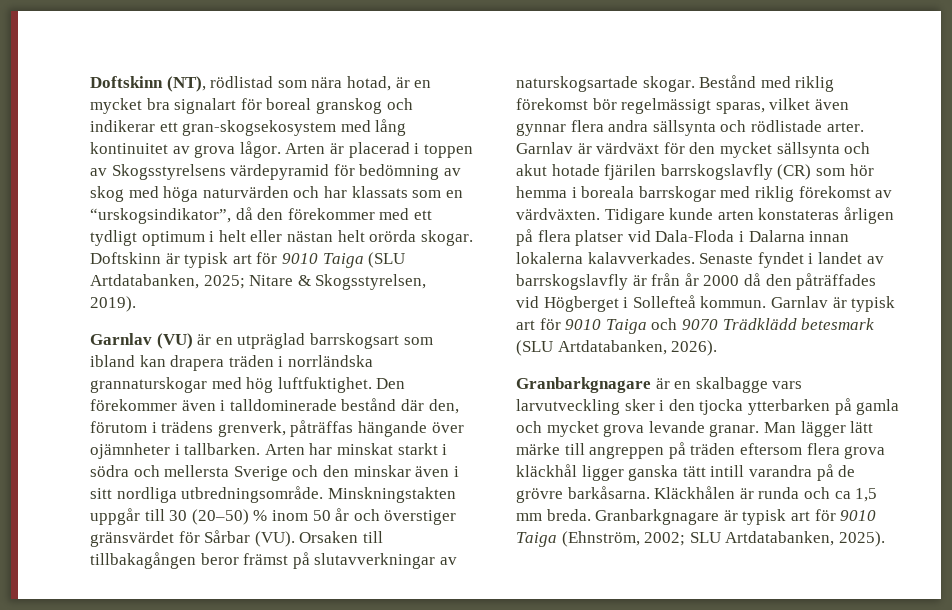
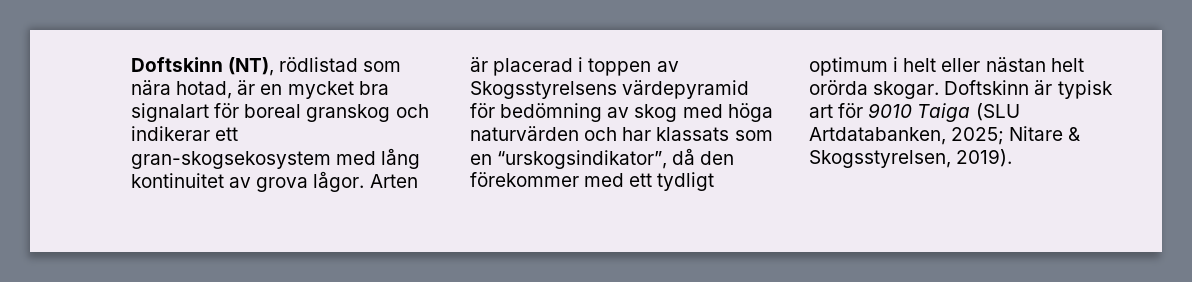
[90,333,433,349] [90,355,373,371] [90,377,406,393] [90,398,459,414] [90,420,464,437] [90,443,448,459] [90,465,459,481] [90,486,456,503] [90,508,457,525] [90,530,383,547] [90,552,457,569] [516,75,835,92] [516,98,849,114] [516,120,864,136] [516,142,871,158] [516,164,874,180] [516,186,893,202] [516,207,894,224] [516,229,850,246] [516,252,884,268] [516,273,877,290] [516,295,896,312] [516,318,875,334] [516,340,718,356] [516,377,803,393] [516,398,900,415] [516,421,874,437] [516,442,886,459] [516,464,856,481] [516,486,878,503] [516,509,877,525] [516,531,885,547] // Garnlav (VU) är en utpräglad barrskogsart som ibland kan drapera träden i norrländska grannaturskogar med hög luftfuktighet. Den förekommer även i talldominerade bestånd där den, förutom i trädens grenverk, påträffas hängande över ojämnheter i tallbarken. Arten har minskat starkt i södra och mellersta Sverige och den minskar även i sitt nordliga utbredningsområde. Minskningstakten uppgår till 30 (20–50) % inom 50 år och överstiger gränsvärdet för Sårbar (VU). Orsaken till tillbakagången beror främst på slutavverkningar av naturskogsartade skogar. Bestånd med riklig förekomst bör regelmässigt sparas, vilket även gynnar flera andra sällsynta och rödlistade arter. Garnlav är värdväxt för den mycket sällsynta och akut hotade fjärilen barrskogslavfly (CR) som hör hemma i boreala barrskogar med riklig förekomst av värdväxten. Tidigare kunde arten konstateras årligen på flera platser vid Dala-Floda i Dalarna innan lokalerna kalavverkades. Senaste fyndet i landet av barrskogslavfly är från år 2000 då den påträffades vid Högberget i Sollefteå kommun. Garnlav är typisk art för 9010 Taiga och 9070 Trädklädd betesmark (SLU Artdatabanken, 2026). // Granbarkgnagare är en skalbagge vars larvutveckling sker i den tjocka ytterbarken på gamla och mycket grova levande granar. Man lägger lätt märke till angreppen på träden eftersom flera grova kläckhål ligger ganska tätt intill varandra på de grövre barkåsarna. Kläckhålen är runda och ca 1,5 mm breda. Granbarkgnagare är typisk art för 9010 Taiga (Ehnström, 2002; SLU Artdatabanken, 2025). -> (1013, 158) none

